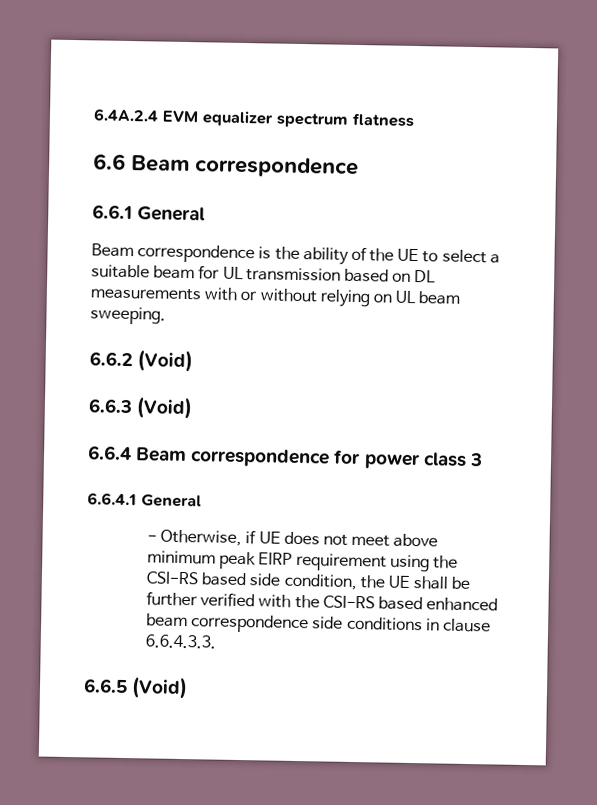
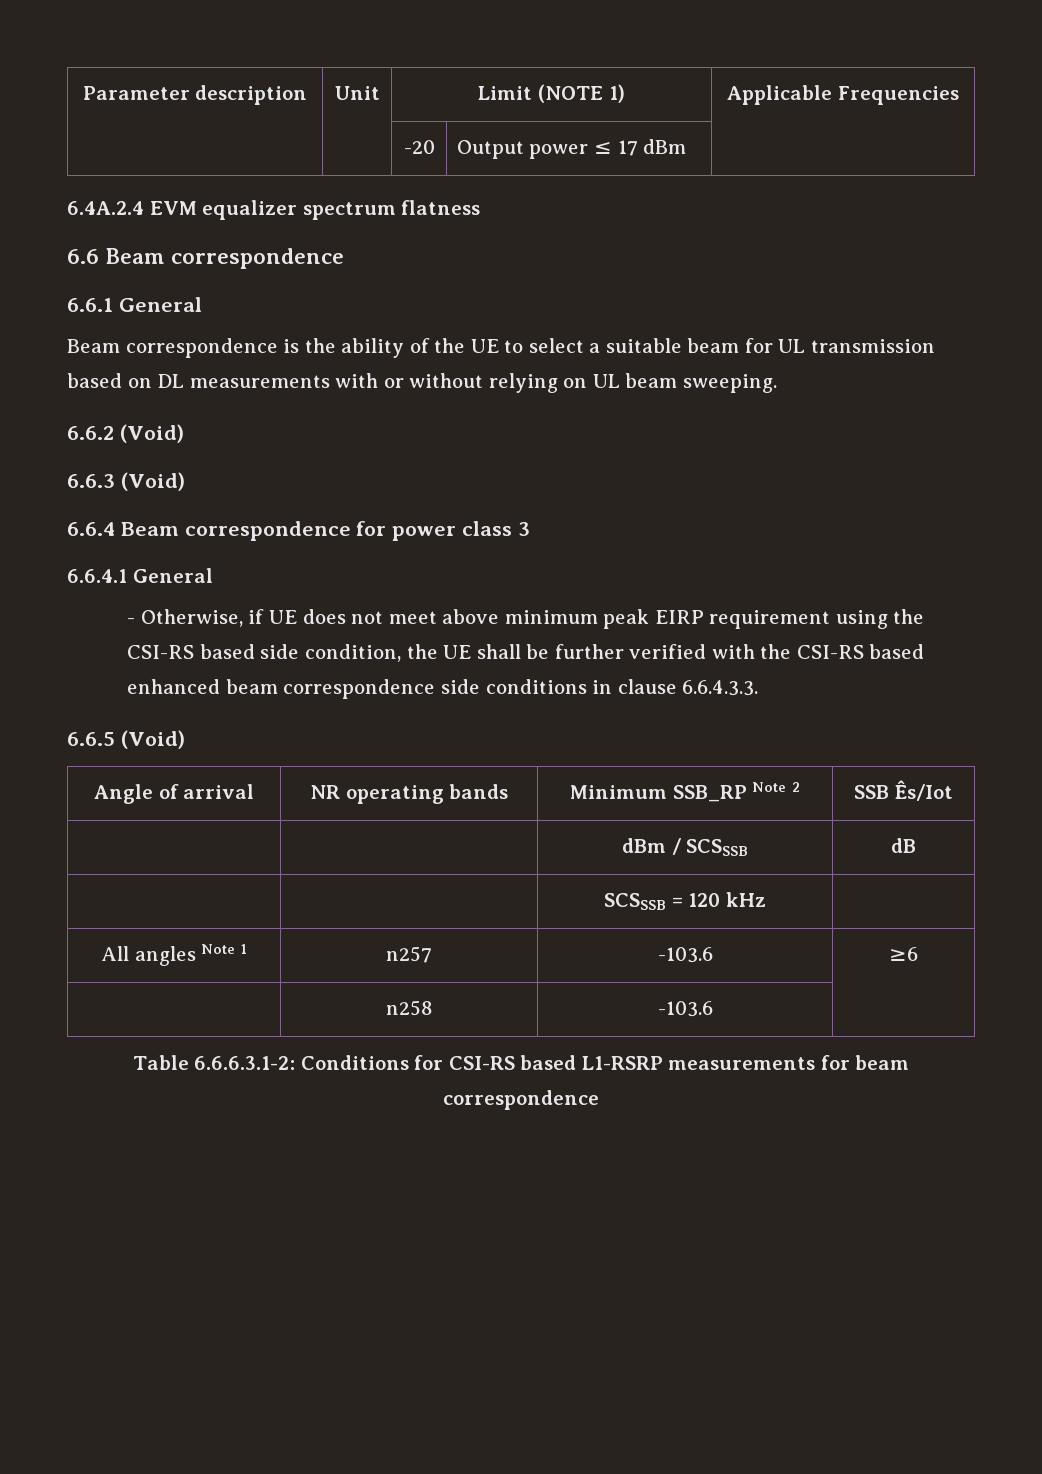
(93, 115) none -> [82,85,308,105] [334,86,380,100] [478,84,625,103] [727,85,959,105] [403,140,435,154] [456,139,687,159] Parameter description | Unit | Limit (NOTE 1) | Applicable Frequencies // | | -20 | Output power ≤ 17 dBm | //
(189, 688) none -> [93,784,255,804] [309,784,509,804] [570,782,800,802] [854,780,953,801] [621,838,749,856] [891,838,916,853] [604,892,766,910] [101,944,247,966] [386,946,432,963] [657,947,713,963] [889,947,918,961] [385,1000,433,1016] [657,1001,713,1017] [132,1055,910,1070] [443,1090,599,1110] // Angle of arrival | NR operating bands | Minimum SSB_RP Note 2 | SSB Ês/Iot // | | dBm / SCSSSB | dB // | | SCSSSB = 120 kHz | // All angles Note 1 | n257 | -103.6 | ≥6 // | n258 | -103.6 | // Table 6.6.6.3.1-2: Conditions for CSI-RS based L1-RSRP measurements for beam correspondence

